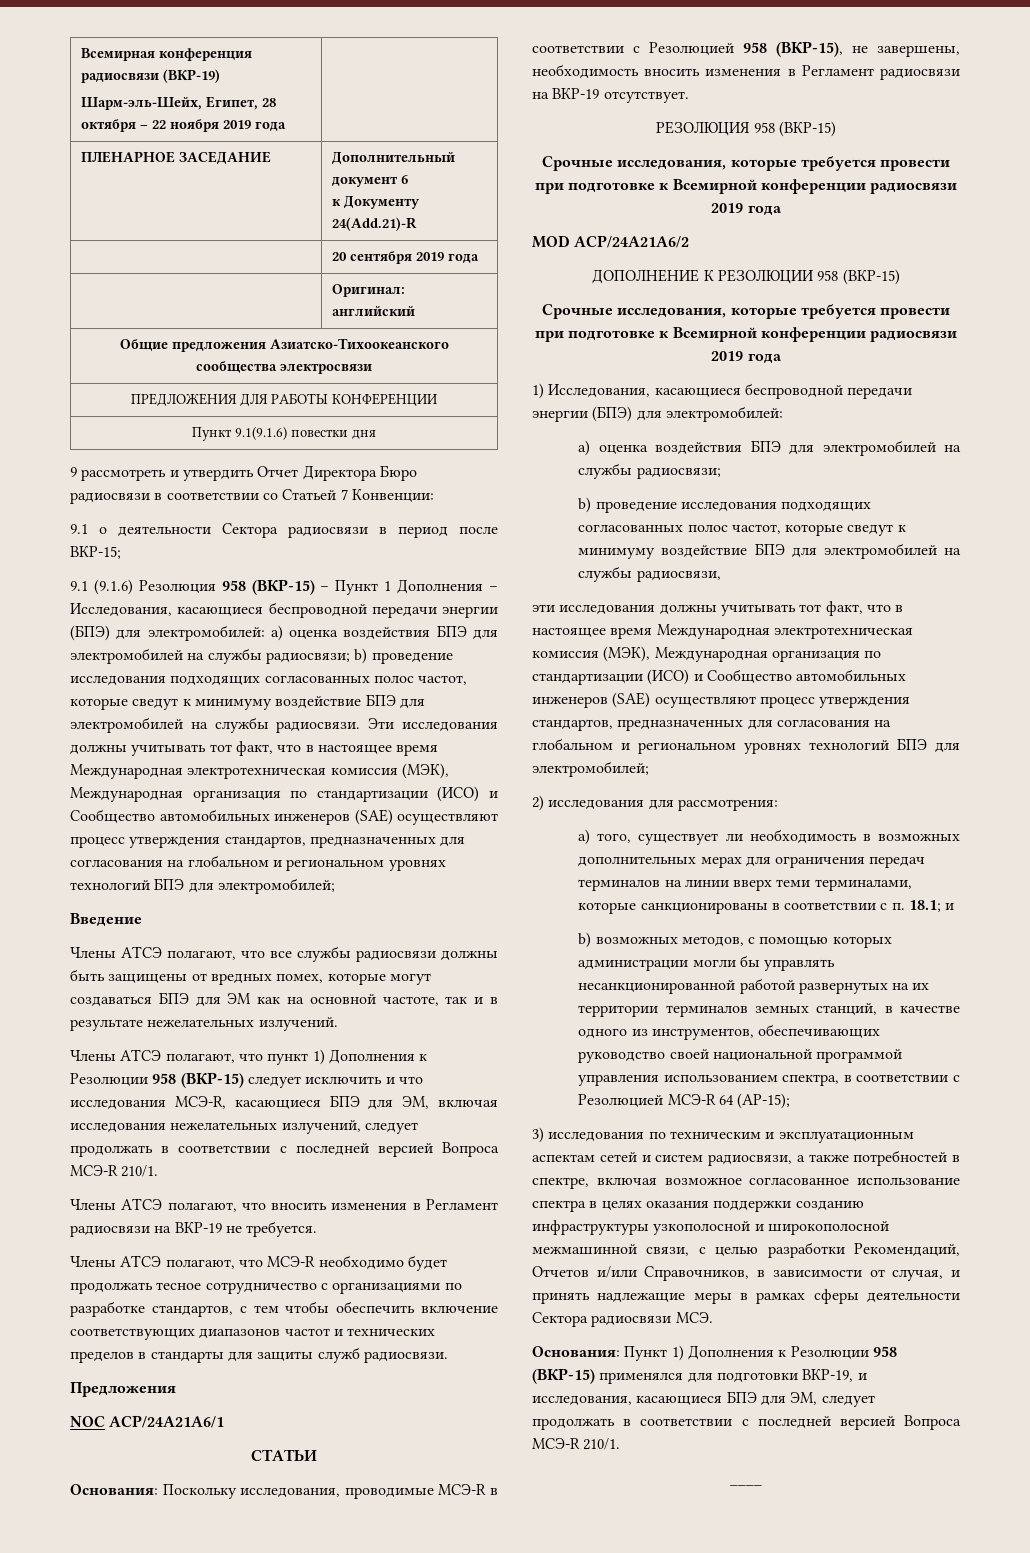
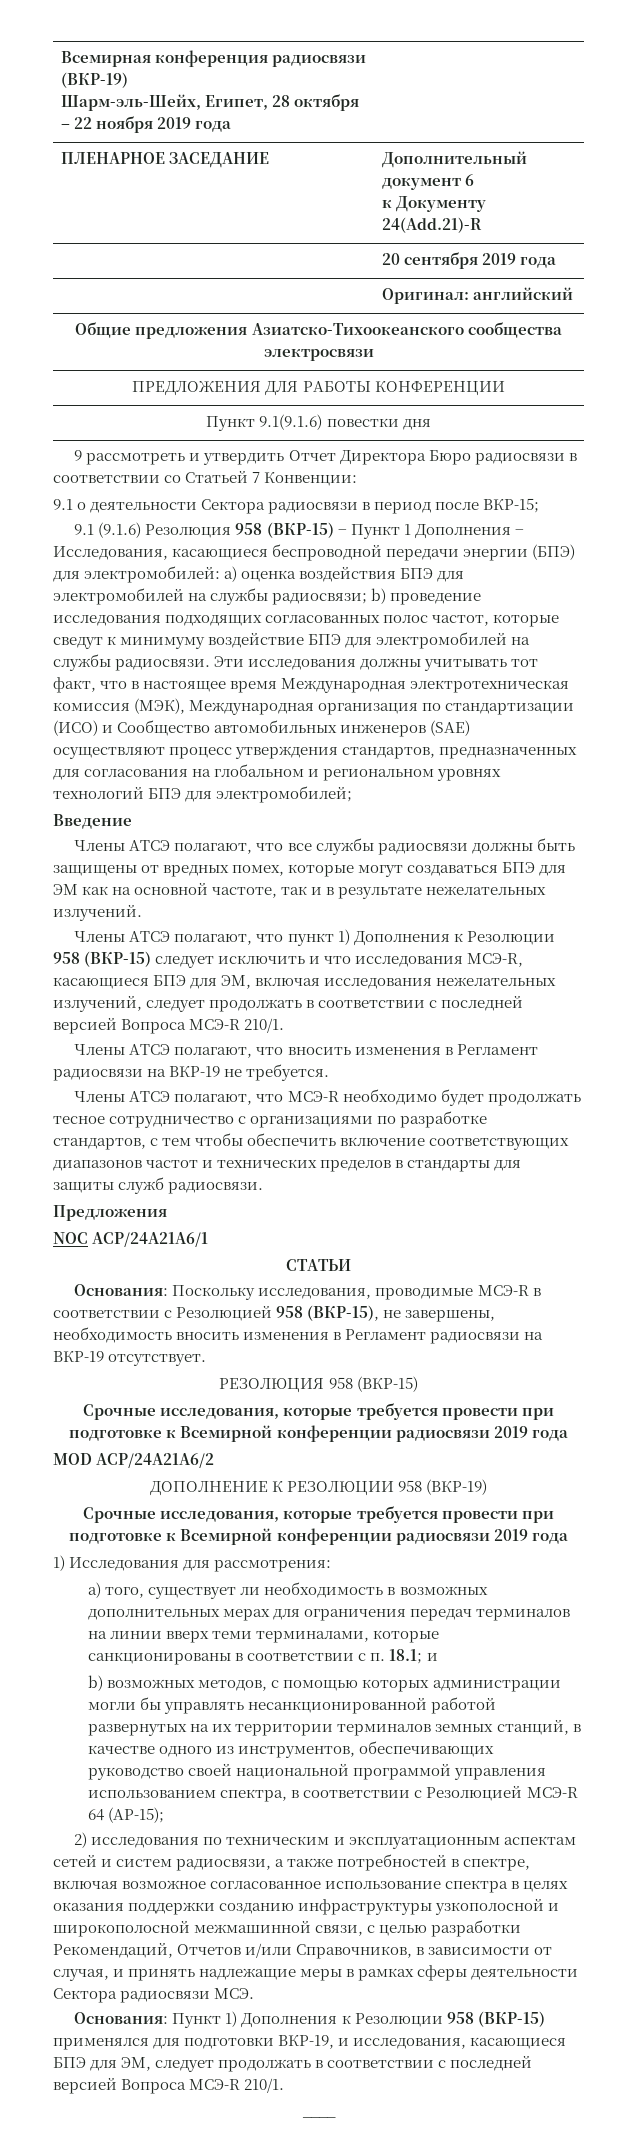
[842,269,900,285] (ВКР-15) -> [426,1479,488,1495] (ВКР-19)
[548,383,913,399] [532,406,783,422] [578,440,961,456] [578,463,721,479] [578,497,872,513] [578,524,906,536] [578,543,961,559] [578,566,721,582] [532,601,904,616] [532,624,913,639] [532,646,882,662] [532,669,907,685] [532,692,911,708] [532,719,892,731] [532,738,960,754] [532,761,649,777] [532,795,645,811] Исследования, касающиеся беспроводной передачи энергии (БПЭ) для электромобилей: // a) оценка воздействия БПЭ для электромобилей на службы радиосвязи; // b) проведение исследования подходящих согласованных полос частот, которые сведут к минимуму воздействие БПЭ для электромобилей на службы радиосвязи, // эти исследования должны учитывать тот факт, что в настоящее время Международная электротехническая комиссия (МЭК), Международная организация по стандартизации (ИСО) и Сообщество автомобильных инженеров (SAE) осуществляют процесс утверждения стандартов, предназначенных для согласования на глобальном и региональном уровнях технологий БПЭ для электромобилей; // 2) исследования -> [69,1557,180,1571] Исследования
[532,1127,544,1143] 3) -> [74,1832,88,1848] 2)

